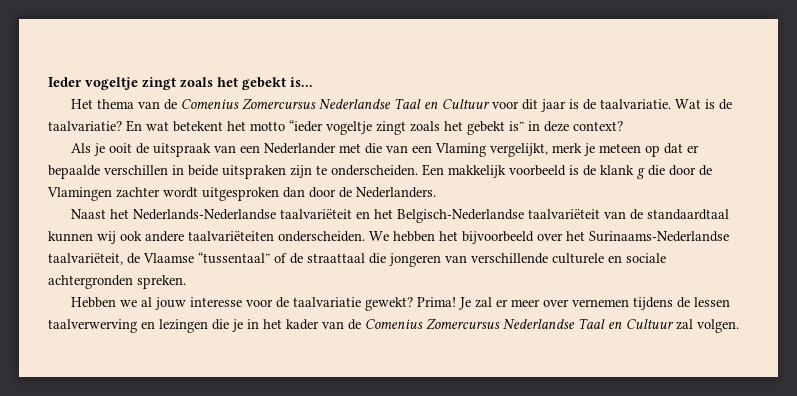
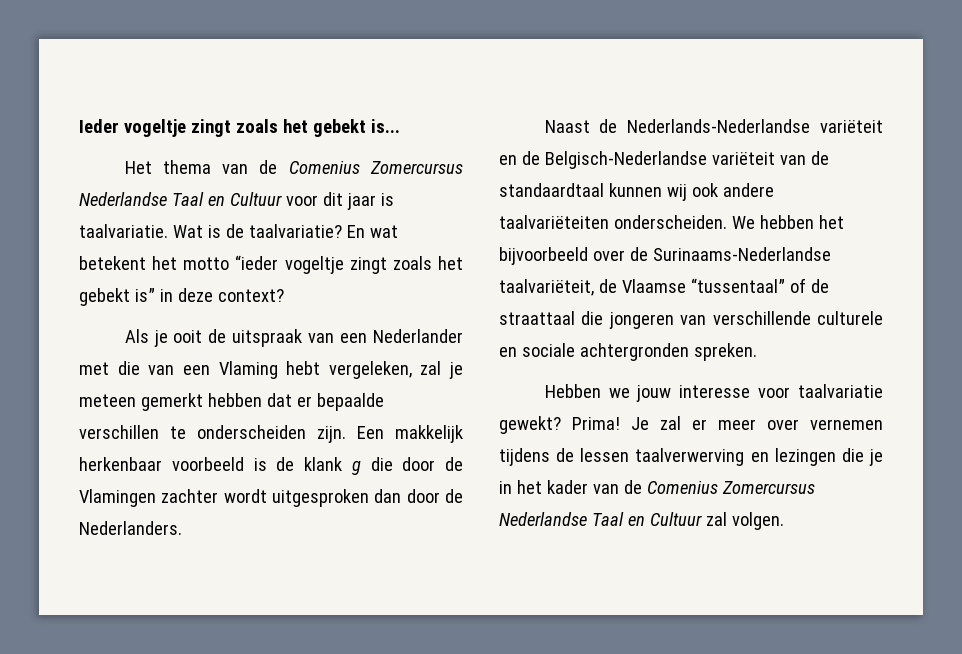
[583,99,597,110] de -> (394, 199) none
[490,143,700,157] [48,165,418,179] vergelijkt, merk je meteen op dat er bepaalde verschillen in beide uitspraken zijn te onderscheiden. -> [286,361,463,379] [79,393,384,411] [79,425,346,443] hebt vergeleken, zal je meteen gemerkt hebben dat er bepaalde verschillen te onderscheiden zijn.
(506, 171) none -> [79,457,162,471] herkenbaar
[110,209,601,223] het Nederlands-Nederlandse taalvariëteit en het Belgisch-Nederlandse taalvariëteit -> [599,119,883,133] [499,151,775,169] de Nederlands-Nederlandse variëteit en de Belgisch-Nederlandse variëteit
[566,231,585,241] het -> [629,247,648,261] de
[141,297,153,307] al -> (630, 393) none
[276,297,290,308] de -> (791, 392) none

